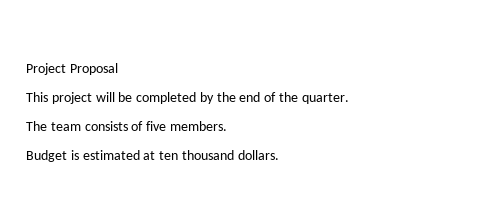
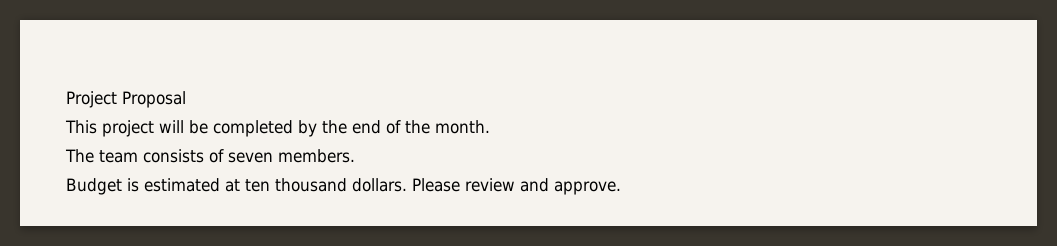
[301,93,349,104] quarter. -> [435,120,490,134] month.
[146,121,167,131] five -> [228,152,273,163] seven
(279, 155) none -> [412,178,621,195] Please review and approve.

